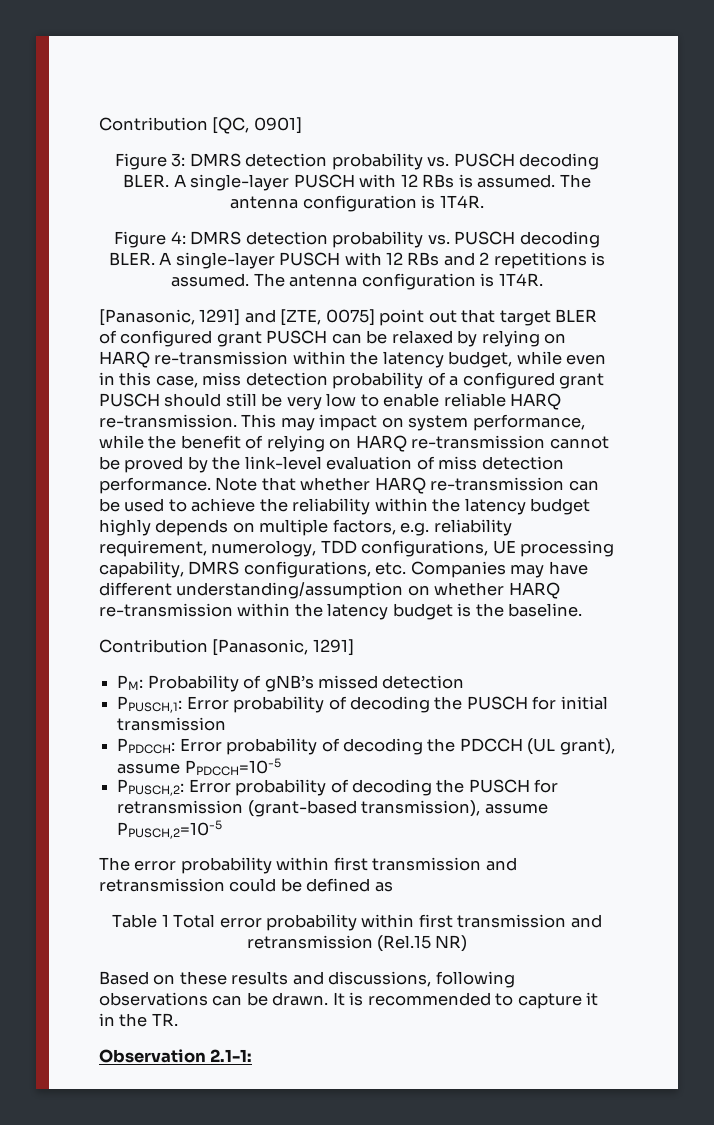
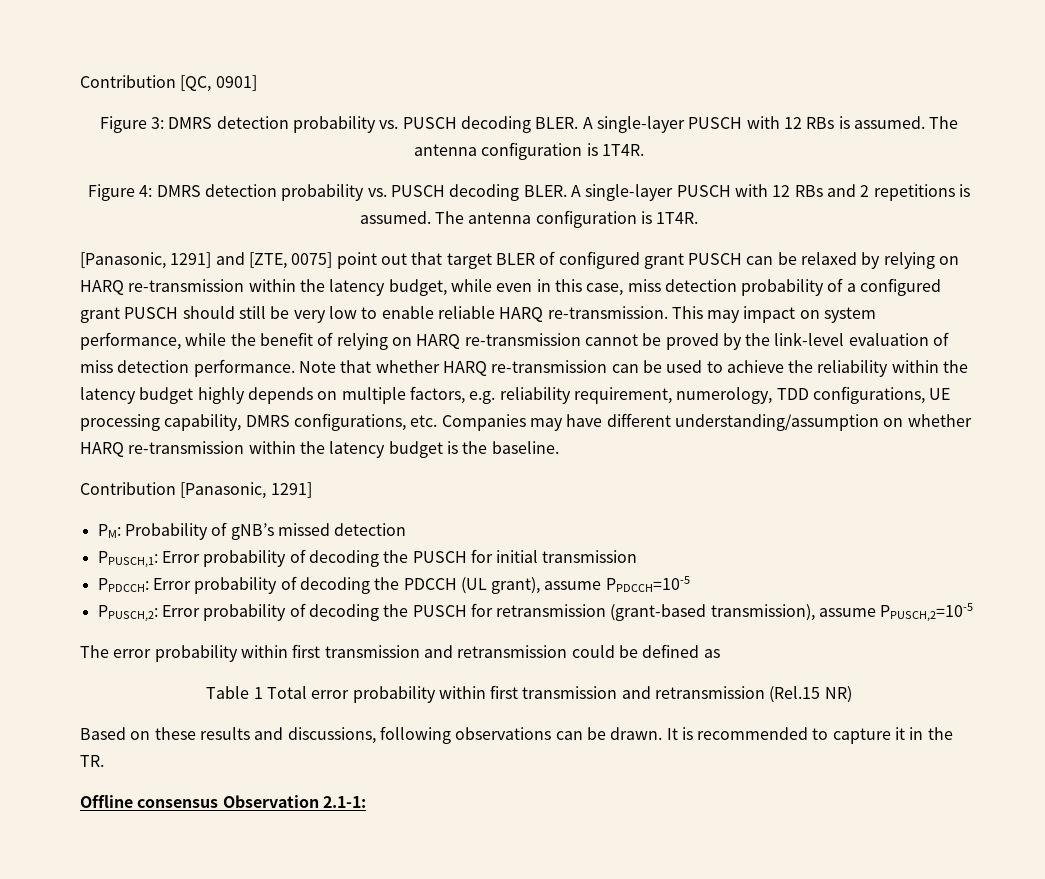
(178, 1019) none -> [80,795,219,808] Offline consensus

